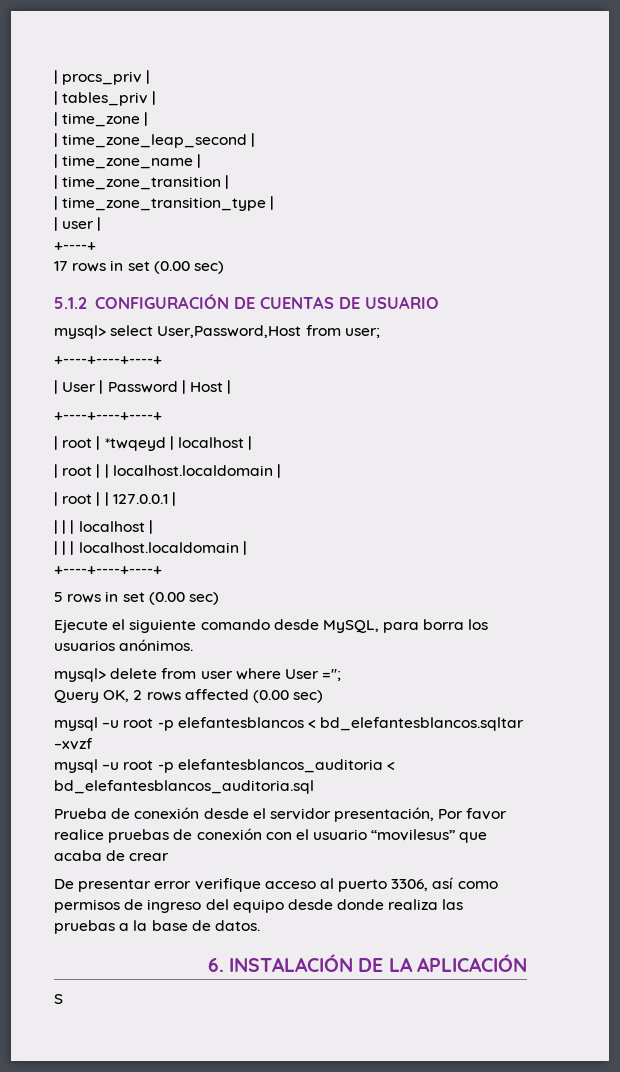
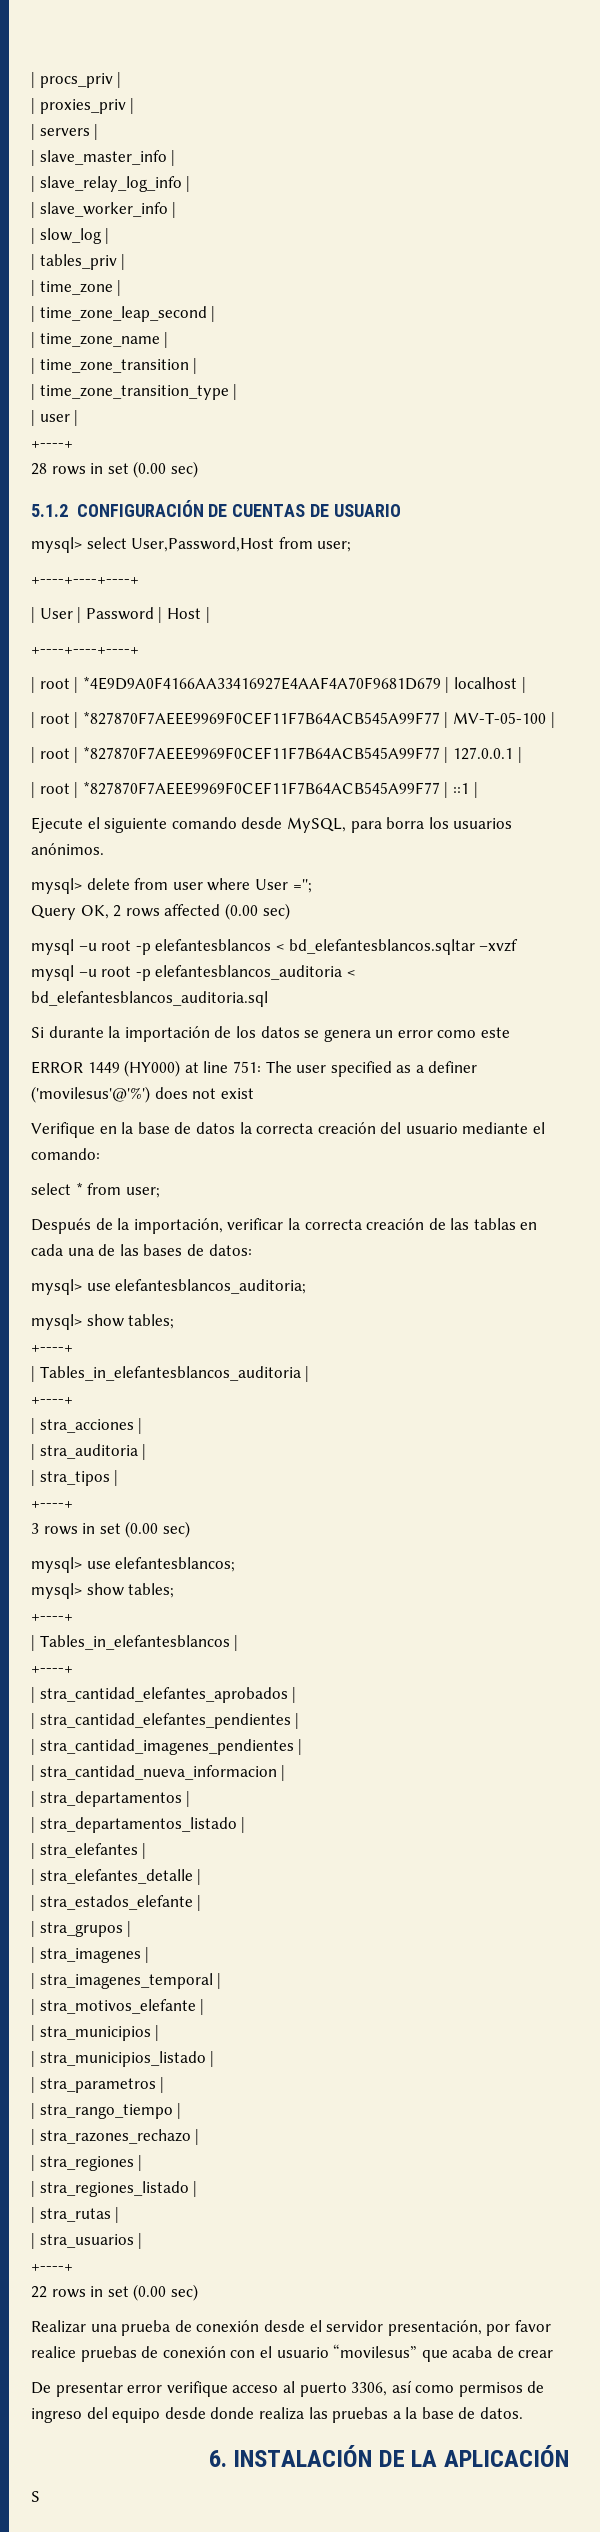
(151, 77) none -> [31,98,135,114] [31,124,99,140] [31,150,176,166] [31,176,191,192] [31,202,177,218] [31,228,110,244] // | proxies_priv | // | servers | // | slave_master_info | // | slave_relay_log_info | // | slave_worker_info | // | slow_log |
[54,261,68,271] 17 -> [31,463,47,475] 28
[104,437,166,451] *twqeyd -> [82,676,441,690] *4E9D9A0F4166AA33416927E4AAF4A70F9681D679
[104,464,281,478] [54,492,101,506] | localhost.localdomain | // | root | -> [82,711,555,728] [31,746,440,763] *827870F7AEEE9969F0CEF11F7B64ACB545A99F77 | MV-T-05-100 | // | root | *827870F7AEEE9969F0CEF11F7B64ACB545A99F77
[62,520,153,534] [54,541,247,555] [54,566,162,574] [54,591,219,605] | | localhost | // | | | localhost.localdomain | // +----+----+----+ // 5 rows in set (0.00 sec) -> [39,781,478,798] root | *827870F7AEEE9969F0CEF11F7B64ACB545A99F77 | ::1 |
[54,808,107,819] Prueba -> [31,1026,511,1042] [31,1060,478,1077] [31,1086,254,1103] [31,1122,546,1138] [31,1148,100,1160] [31,1182,160,1198] [31,1218,538,1234] [31,1244,252,1256] [31,1279,307,1295] [31,1314,175,1330] [31,1345,73,1352] [31,1366,310,1382] [31,1397,73,1404] [31,1418,143,1434] [31,1444,147,1460] [31,1470,119,1486] [31,1501,73,1508] [31,1521,190,1538] [31,1557,236,1573] [31,1583,175,1599] [31,1614,73,1621] [31,1635,239,1651] [31,1666,73,1673] [31,1687,297,1703] [31,1713,300,1729] [31,1739,303,1755] [31,1765,286,1781] [31,1791,191,1807] [31,1817,246,1833] [31,1843,147,1859] [31,1869,202,1885] [31,1895,202,1911] [31,1921,132,1937] [31,1947,150,1963] [31,1973,222,1989] [31,1999,205,2015] [31,2025,160,2041] [31,2051,215,2067] [31,2077,165,2093] [31,2103,182,2119] [31,2129,200,2145] [31,2155,143,2171] [31,2181,198,2197] [31,2207,120,2223] [31,2233,143,2249] [31,2264,73,2271] [31,2284,198,2301] [31,2320,171,2336] Si durante la importación de los datos se genera un error como este // ERROR 1449 (HY000) at line 751: The user specified as a definer ('movilesus'@'%') does not exist // Verifique en la base de datos la correcta creación del usuario mediante el comando: // select * from user; // Después de la importación, verificar la correcta creación de las tablas en cada una de las bases de datos: // mysql> use elefantesblancos_auditoria; // mysql> show tables; // +----+ // | Tables_in_elefantesblancos_auditoria | // +----+ // | stra_acciones | // | stra_auditoria | // | stra_tipos | // +----+ // 3 rows in set (0.00 sec) // mysql> use elefantesblancos; // mysql> show tables; // +----+ // | Tables_in_elefantesblancos | // +----+ // | stra_cantidad_elefantes_aprobados | // | stra_cantidad_elefantes_pendientes | // | stra_cantidad_imagenes_pendientes | // | stra_cantidad_nueva_informacion | // | stra_departamentos | // | stra_departamentos_listado | // | stra_elefantes | // | stra_elefantes_detalle | // | stra_estados_elefante | // | stra_grupos | // | stra_imagenes | // | stra_imagenes_temporal | // | stra_motivos_elefante | // | stra_municipios | // | stra_municipios_listado | // | stra_parametros | // | stra_rango_tiempo | // | stra_razones_rechazo | // | stra_regiones | // | stra_regiones_listado | // | stra_rutas | // | stra_usuarios | // +----+ // 22 rows in set (0.00 sec) // Realizar una prueba
[438,809,464,819] Por -> [486,2324,511,2336] por

